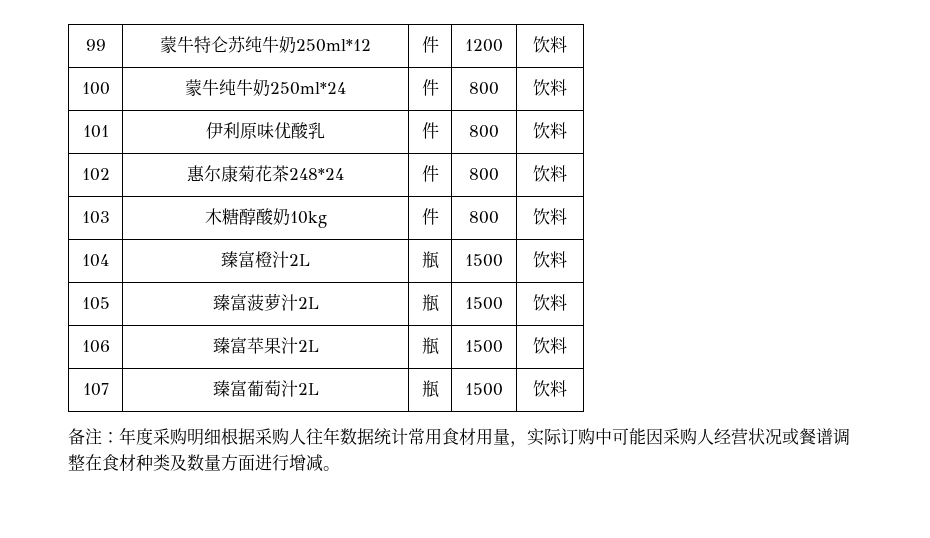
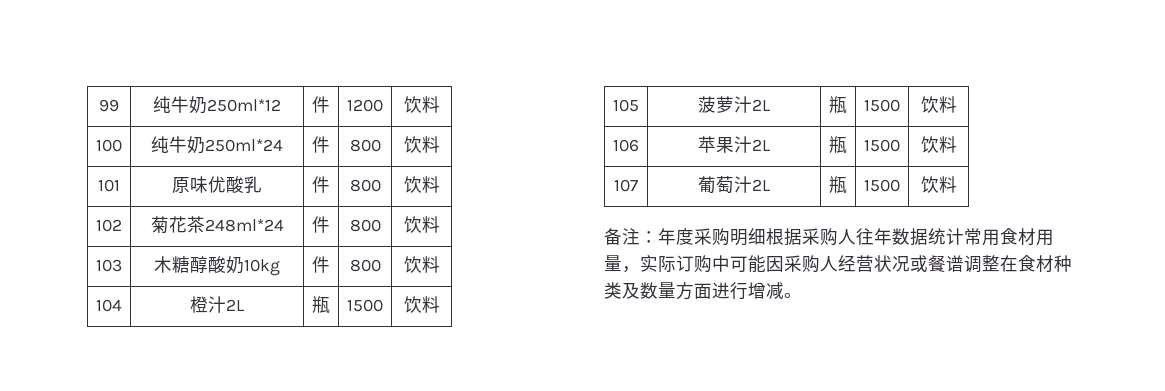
[160,36,246,54] 蒙牛特仑苏 -> (119, 105) none
[185,79,219,96] 蒙牛 -> (122, 145) none
[206,122,240,139] 伊利 -> (120, 185) none
[187,165,344,182] 惠尔康菊花茶248*24 -> [150,216,284,234] 菊花茶248ml*24
[221,251,255,268] 臻富 -> (122, 305) none
[212,294,247,311] 臻富 -> (639, 105) none
[212,337,247,354] 臻富 -> (639, 145) none
[212,380,247,397] 臻富 -> (638, 185) none

